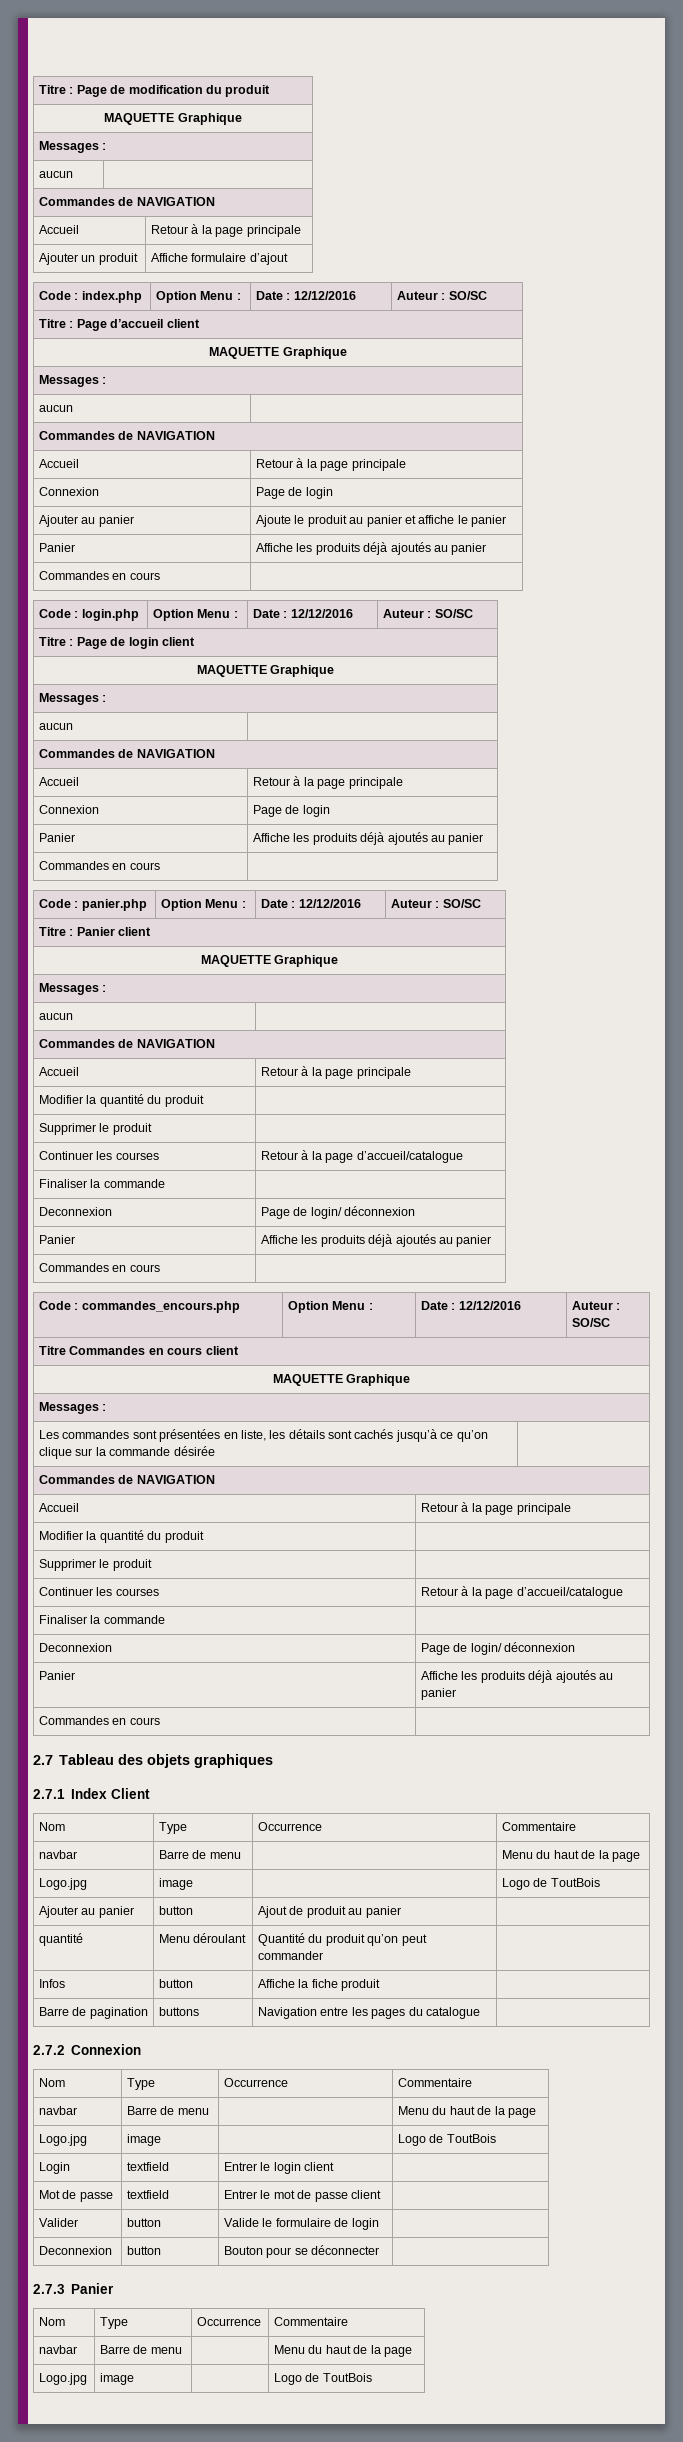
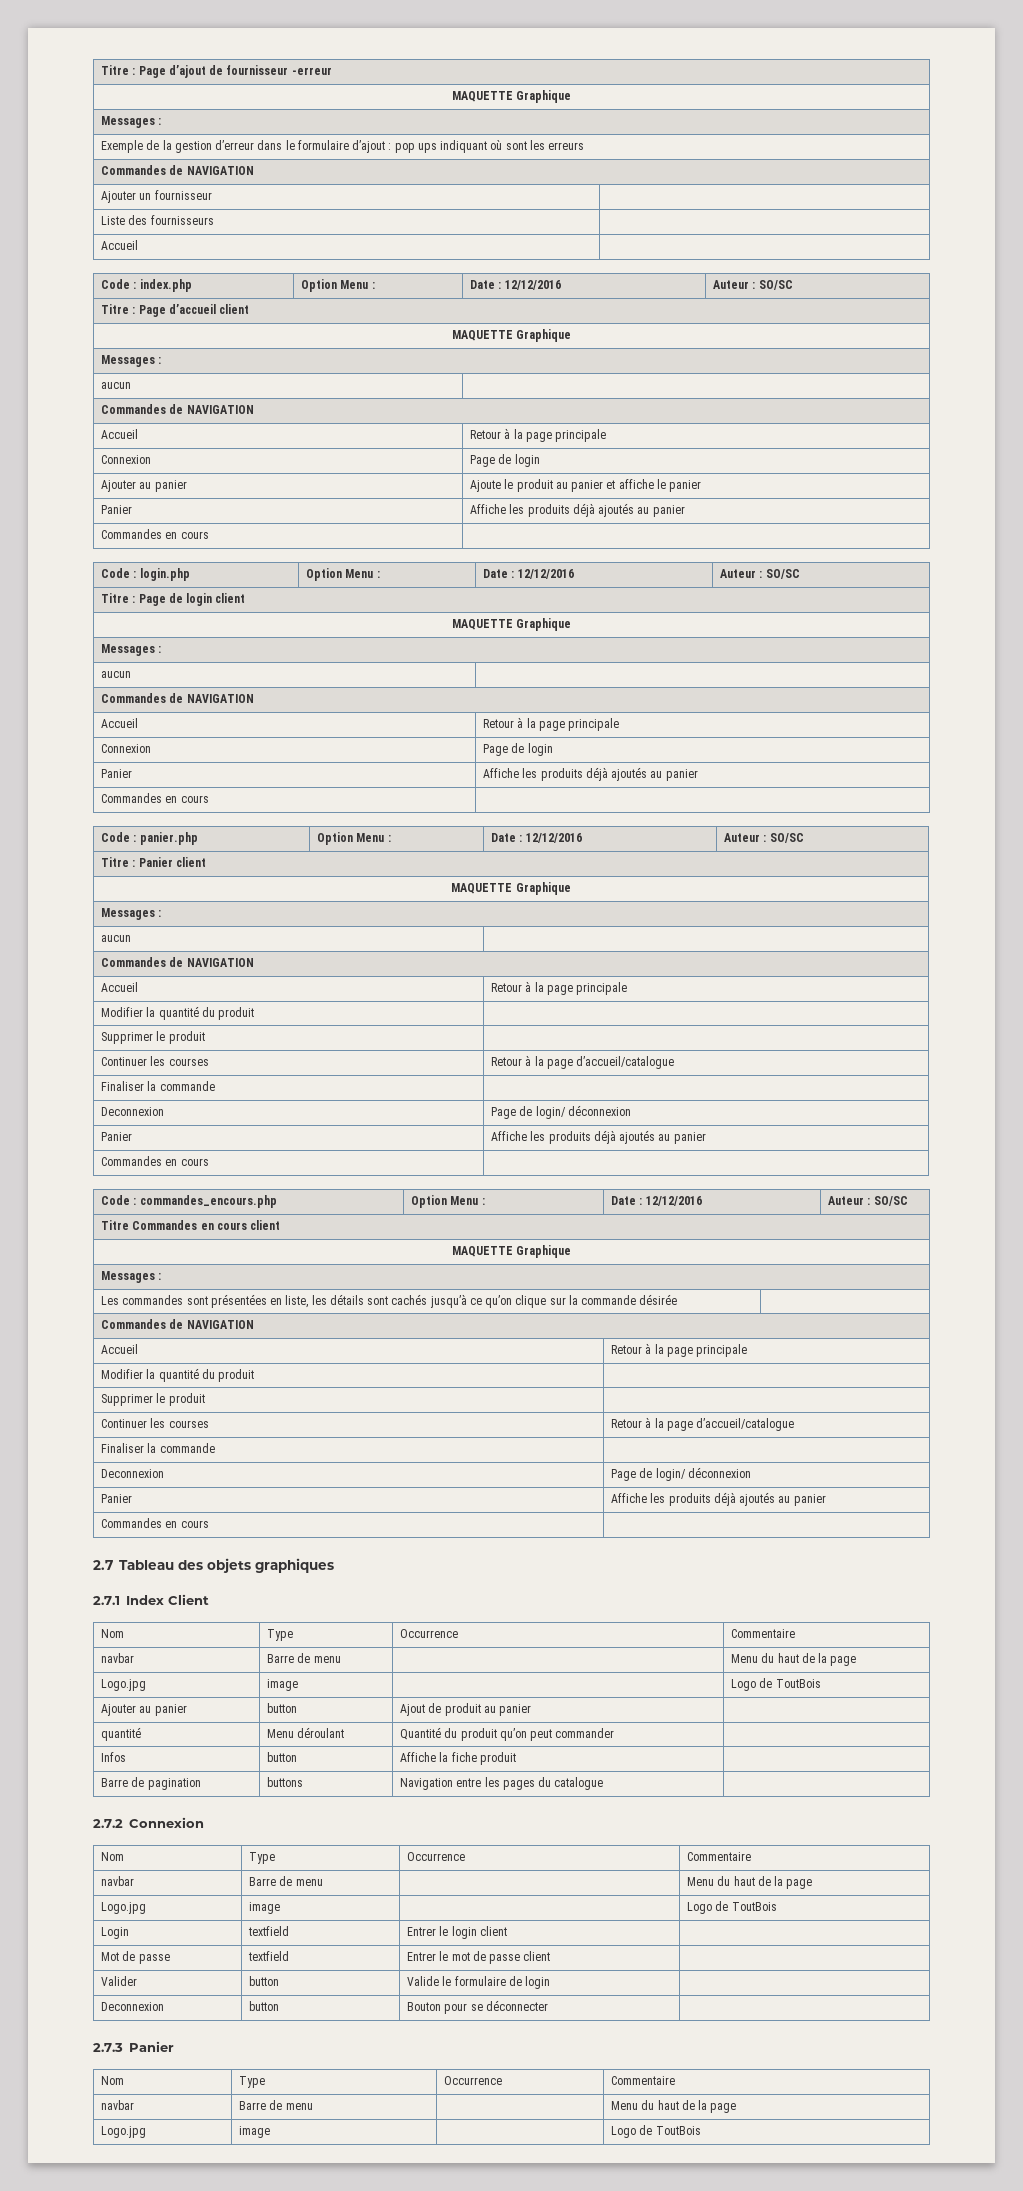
[39,85,271,97] [104,113,242,125] [39,141,107,153] [39,171,74,178] [39,197,215,206] [39,225,80,234] [151,224,301,237] [39,253,138,265] [151,253,288,265] Titre : Page de modification du produit // MAQUETTE Graphique // Messages : // aucun | // Commandes de NAVIGATION // Accueil | Retour à la page principale // Ajouter un produit | Affiche formulaire d’ajout -> [101,65,332,78] [451,90,572,103] [101,116,162,128] [101,140,585,153] [101,165,254,175] [101,190,212,203] [101,215,214,225] [101,240,139,250] Titre : Page d’ajout de fournisseur -erreur // MAQUETTE Graphique // Messages : // Exemple de la gestion d’erreur dans le formulaire d’ajout : pop ups indiquant où sont les erreurs // Commandes de NAVIGATION // Ajouter un fournisseur | // Liste des fournisseurs | // Accueil |

